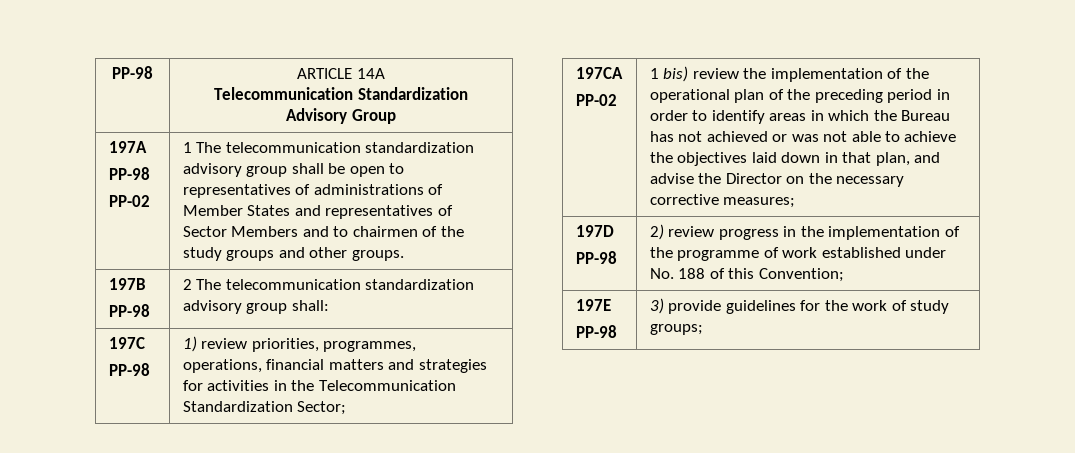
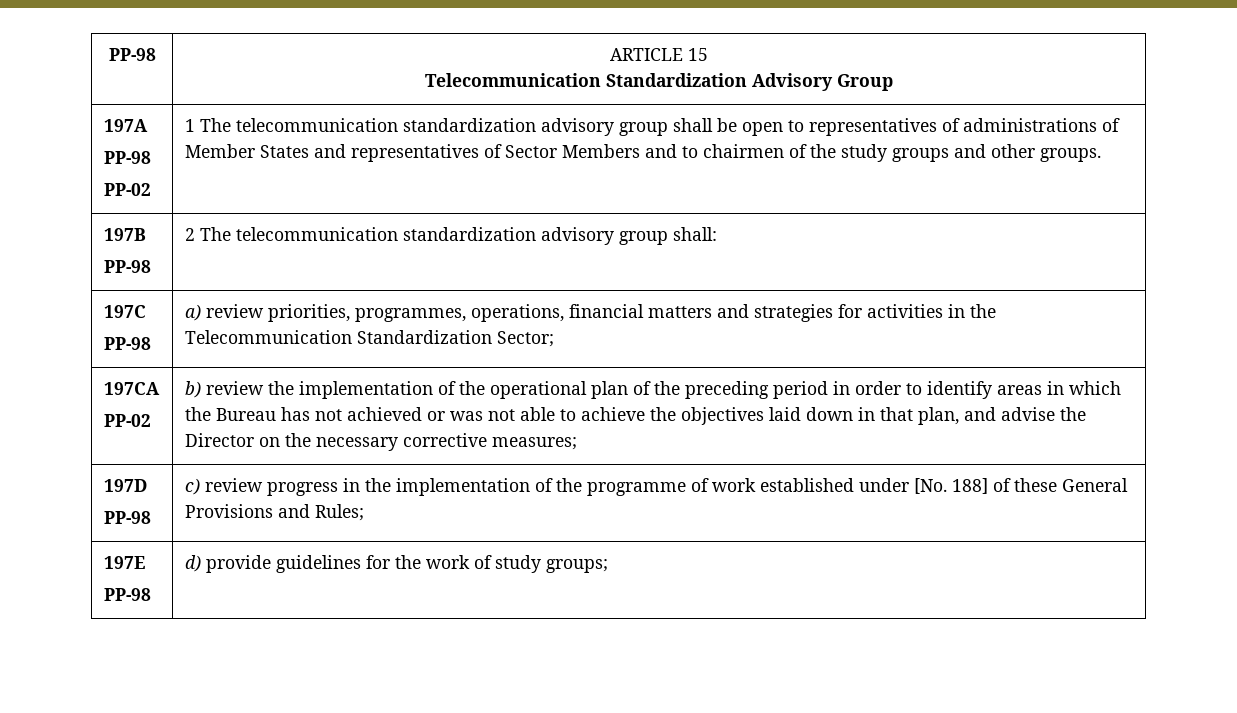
[356,68,385,79] 14A -> [688,48,708,61] 15
[182,336,197,352] 1) -> [184,304,201,321] a)
[649,66,689,82] 1 bis) -> [184,381,201,398] b)
[649,224,664,240] 2) -> [184,478,200,495] c)
[649,268,844,282] No. 188 of this Convention; -> [913,478,1128,494] [184,504,364,521] [No. 188] of these General Provisions and Rules;
[649,298,664,314] 3) -> [184,555,201,572] d)

